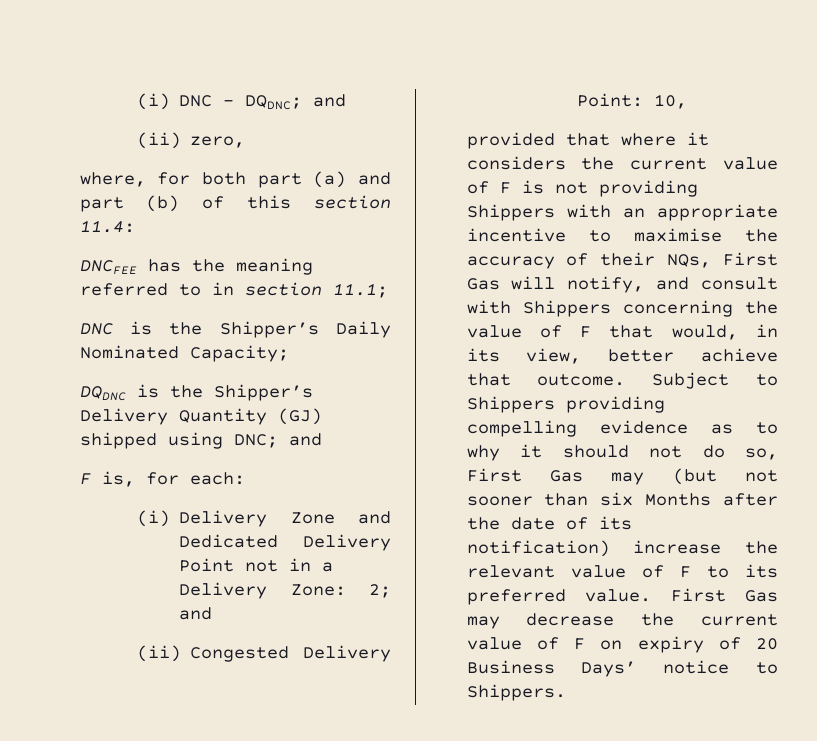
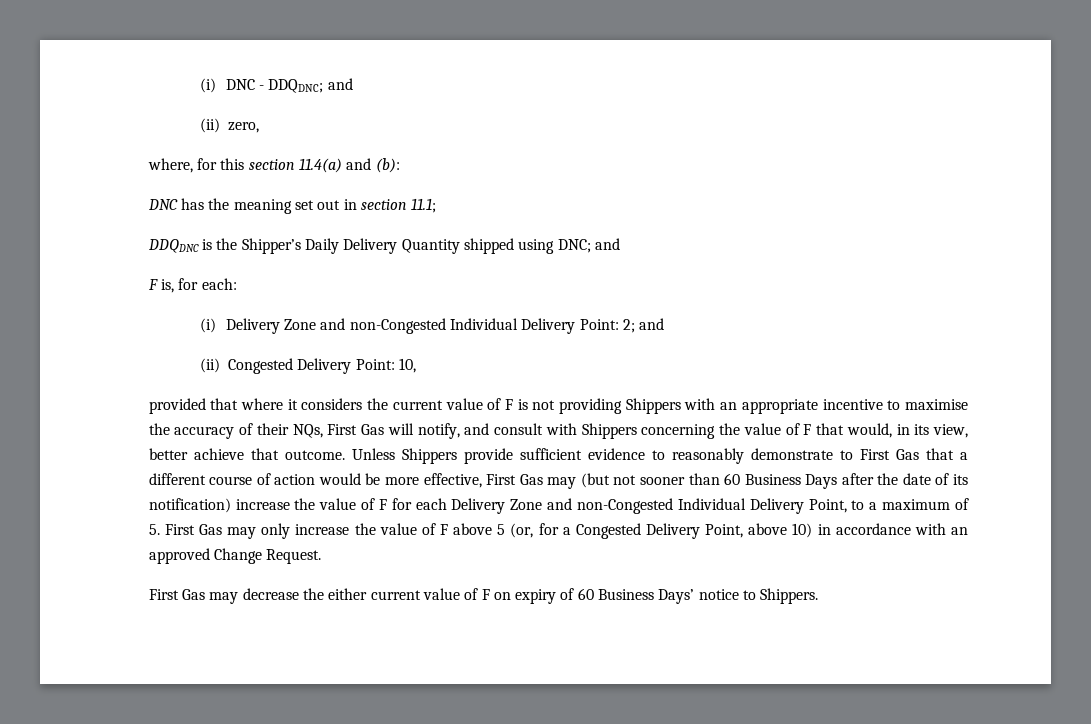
[245,95,303,110] DQDNC; -> [268,79,324,93] DDQDNC;
[201,171,392,188] [79,195,391,212] [79,220,135,233] [79,260,137,275] both part (a) and part (b) of this section 11.4: // DNCFEE -> [220,158,400,173] [147,199,178,210] this section 11.4(a) and (b): // DNC
[79,283,201,296] referred to -> [294,200,341,210] set out
[79,323,113,335] DNC -> [147,239,199,253] DDQDNC
[79,345,289,362] [79,384,313,401] Nominated Capacity; // DQDNC is the Shipper’s -> (339, 246) none
[277,408,322,425] (GJ) -> (460, 246) none
[179,534,391,551] [179,558,334,572] [179,582,346,599] Dedicated Delivery Point not in a Delivery Zone: -> [349,318,619,334] non-Congested Individual Delivery Point:
[652,372,778,389] [466,396,665,413] [466,420,778,437] [466,444,778,461] Subject to Shippers providing compelling evidence as to why it should not do so, -> [351,448,969,464] [148,473,482,488] Unless Shippers provide sufficient evidence to reasonably demonstrate to First Gas that a different course of action would be more effective,
[600,492,712,506] six Months -> [724,473,838,489] 60 Business Days
[466,564,778,578] [466,589,652,605] relevant value of F to its preferred value. -> [319,498,970,514] [148,523,969,539] [148,548,322,564] value of F for each Delivery Zone and non-Congested Individual Delivery Point, to a maximum of 5. First Gas may only increase the value of F above 5 (or, for a Congested Delivery Point, above 10) in accordance with an approved Change Request. //
(675, 619) none -> [328,588,368,600] either
[756,638,778,650] 20 -> [577,588,594,600] 60

